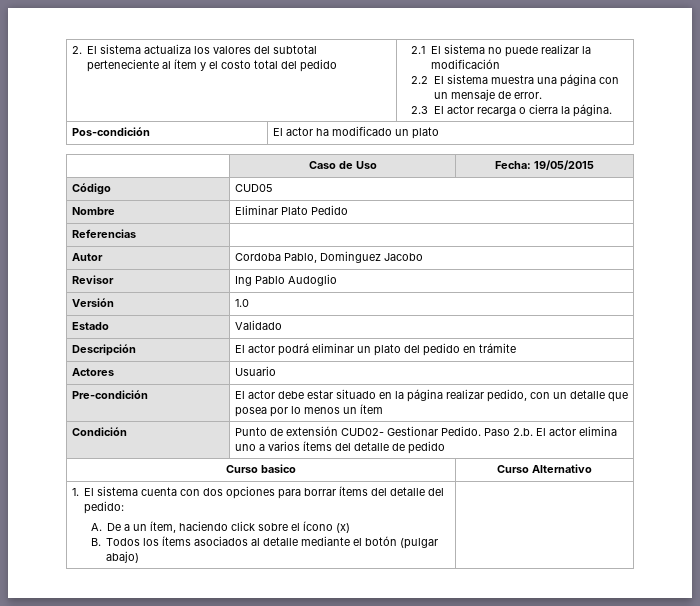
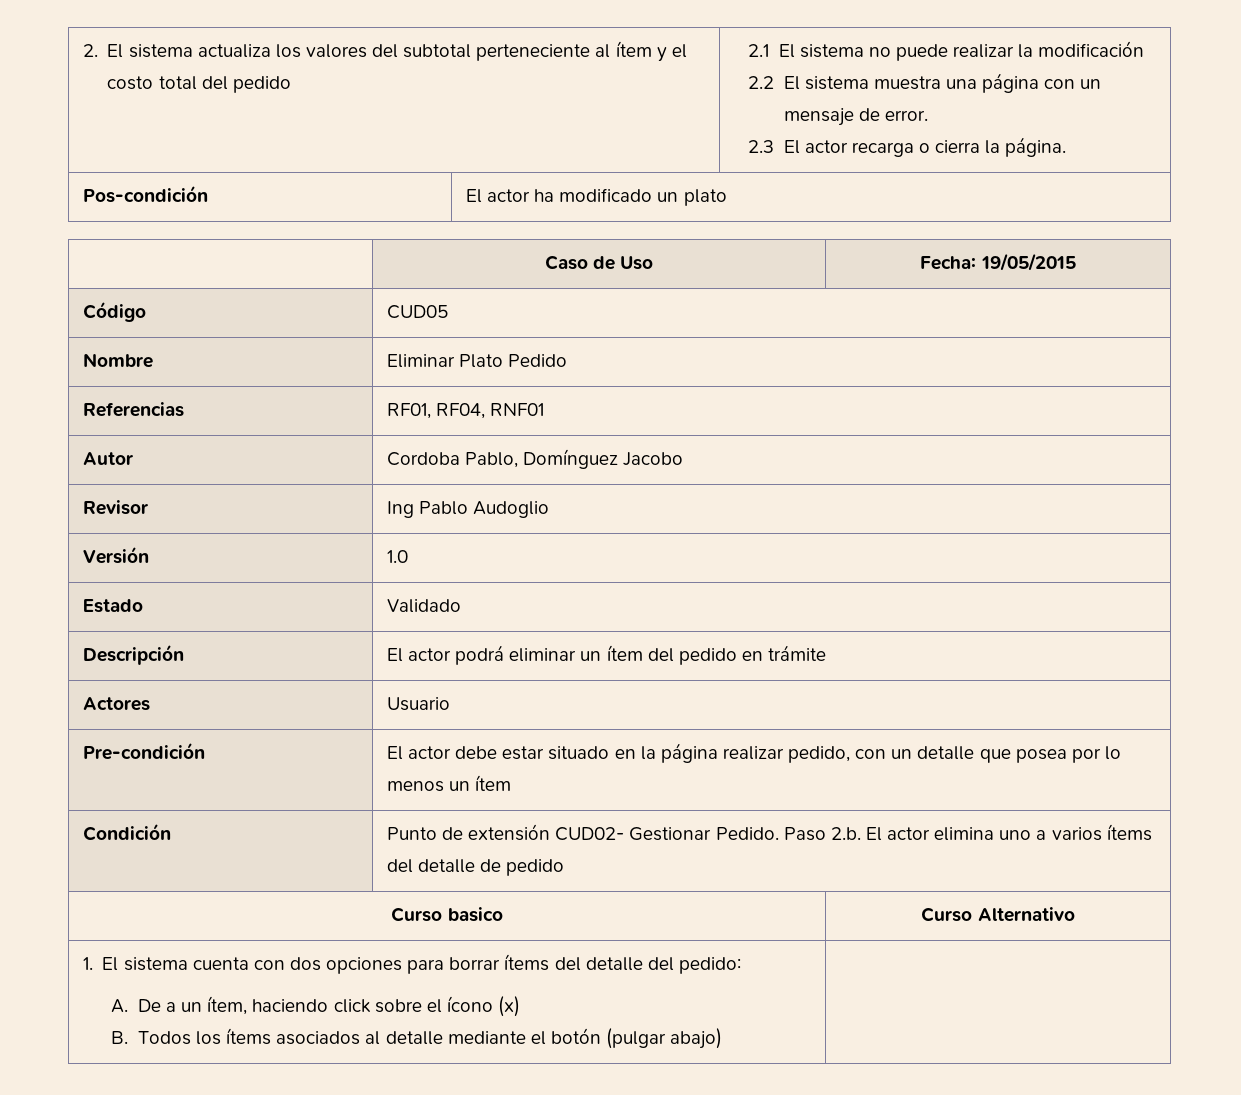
(136, 233) none -> [386,403,545,419] RF01, RF04, RNF01
[319,251,381,263] Dominguez -> [523,449,619,469] Domínguez
[373,344,401,356] plato -> [606,645,643,661] ítem

